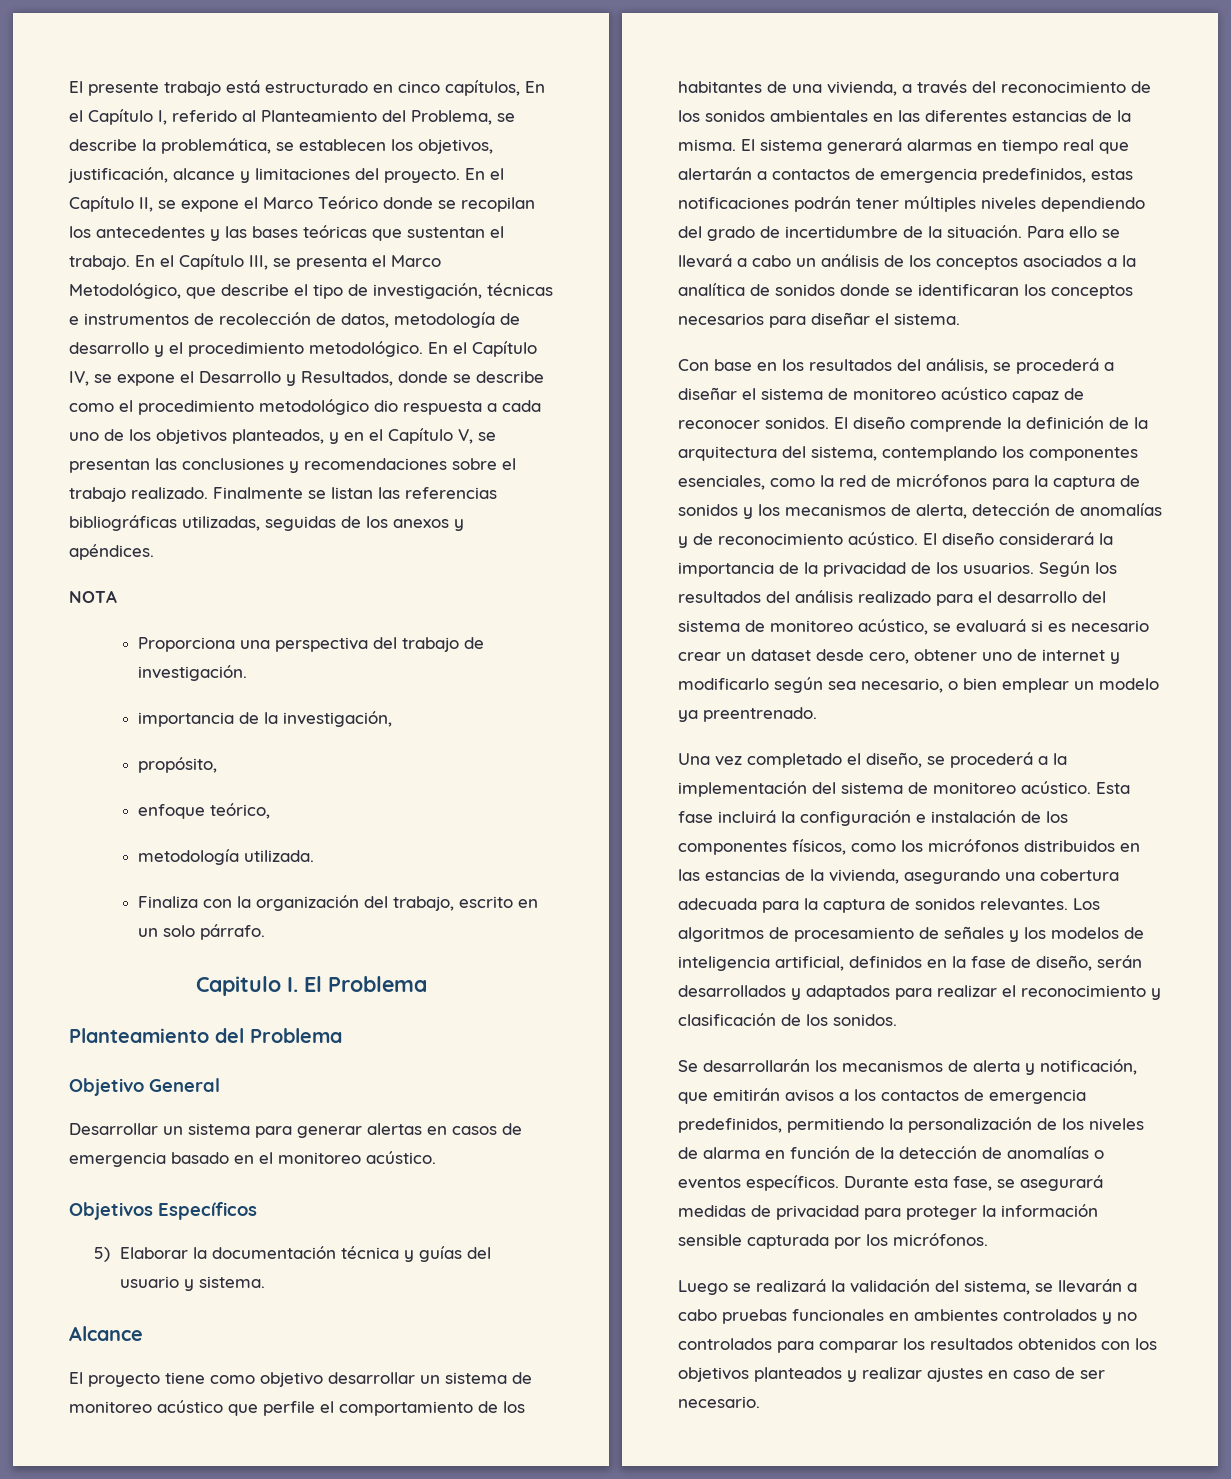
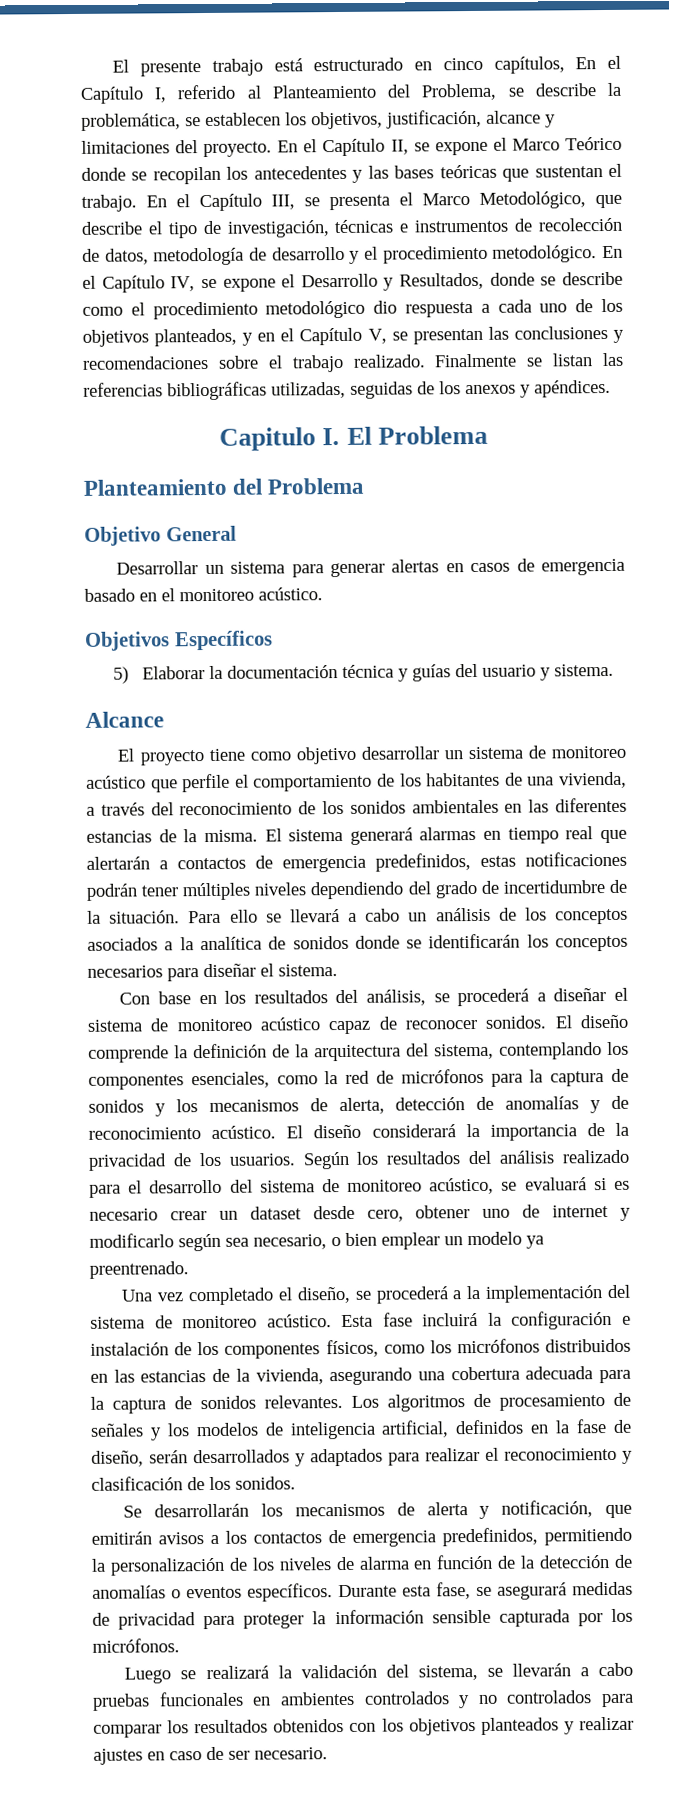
[69,590,117,603] [138,637,485,652] [138,665,248,681] [138,711,393,727] [138,757,218,773] [138,803,271,819] [138,849,315,865] [138,895,539,911] [138,924,266,940] // NOTA // Proporciona una perspectiva del trabajo de investigación. // importancia de la investigación, // propósito, // enfoque teórico, // metodología utilizada. // Finaliza con la organización del trabajo, escrito en un solo párrafo. -> (611, 388) none
[918,284,1019,296] identificaran -> [428,933,521,949] identificarán

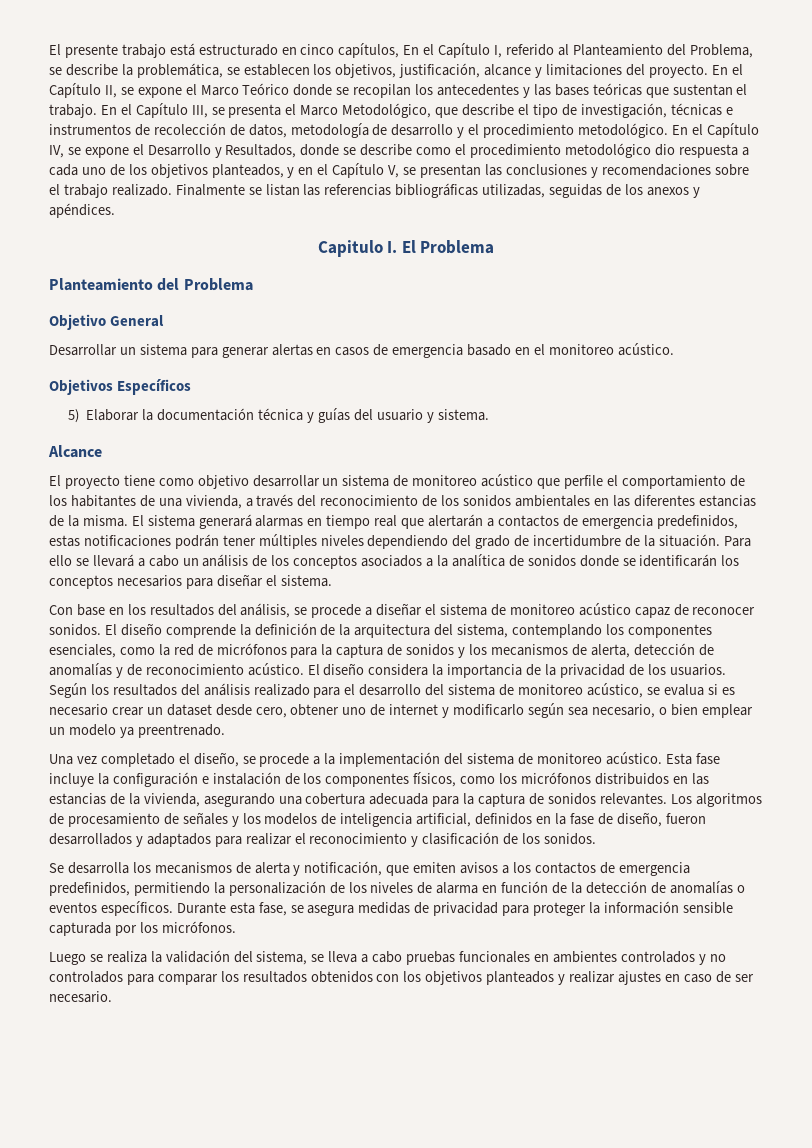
[457,988,530,1007] procederá -> [311,604,362,618] procede
[371,1124,456,1138] considerará -> [368,664,429,676] considera
[524,1177,587,1191] evaluará -> [663,684,704,696] evalua
[375,1286,449,1304] procederá -> [259,753,310,767] procede
[422,1312,479,1327] incluirá -> [49,773,94,787] incluye
[149,1450,188,1464] serán -> [665,813,706,824] fueron
[154,1503,250,1518] desarrollarán -> [67,862,129,874] desarrolla
[91,1531,152,1545] emitirán -> [413,862,457,873] emiten
[497,1582,567,1600] asegurará -> [307,905,355,916] asegura
[205,1665,269,1680] realizará -> [106,951,147,963] realiza
[511,1663,571,1677] llevarán -> [328,951,358,963] lleva

